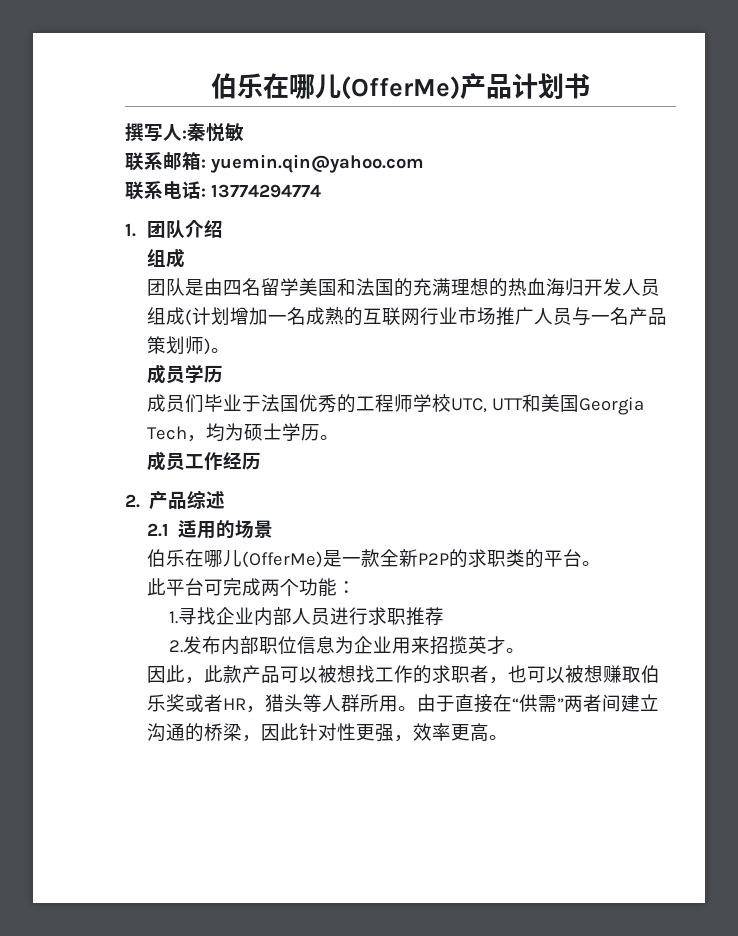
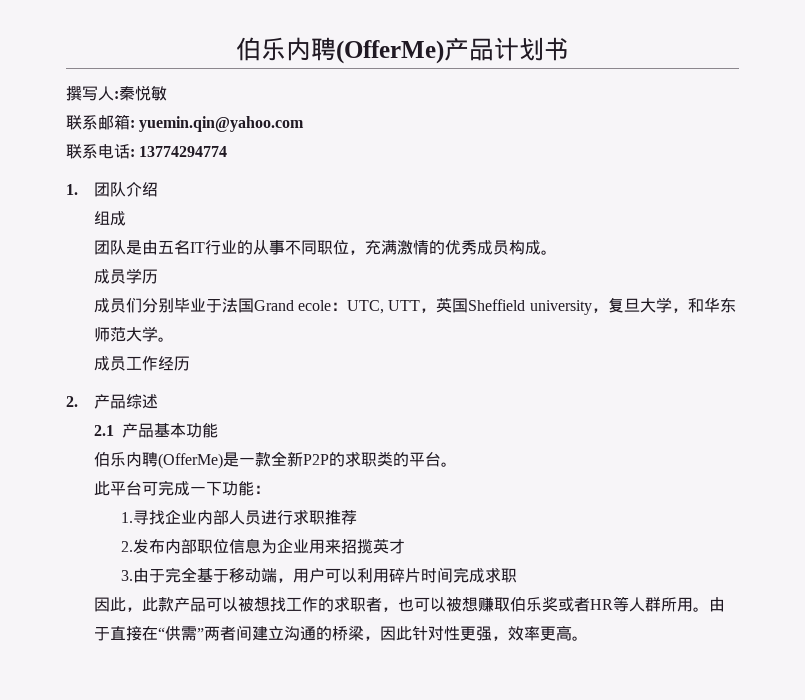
[211,73,341,99] 伯乐在哪儿 -> [236,37,336,61] 伯乐内聘
[222,278,660,297] [146,307,667,326] [146,336,211,355] 四名留学美国和法国的充满理想的热血海归开发人员组成(计划增加一名成熟的互联网行业市场推广人员与一名产品策划师) -> [157,240,541,255] 五名IT行业的从事不同职位，充满激情的优秀成员构成
(204, 403) none -> [141,298,174,313] 分别
[298,394,644,415] [146,423,320,442] 优秀的工程师学校UTC, UTT和美国Georgia Tech，均为硕士学历 -> [253,297,736,315] [93,326,158,342] Grand ecole：UTC, UTT，英国Sheffield university，复旦大学，和华东师范大学
[178,520,274,539] [146,549,242,568] 适用的场景 // 伯乐在哪儿 -> [121,423,218,438] [93,451,158,467] 产品基本功能 // 伯乐内聘
[260,579,299,596] 两个 -> [189,481,222,496] 一下
[505,648,525,653] 。 -> [121,567,518,583] // 3.由于完全基于移动端，用户可以利用碎片时间完成求职
[245,694,303,713] ，猎头 -> (613, 604) none

